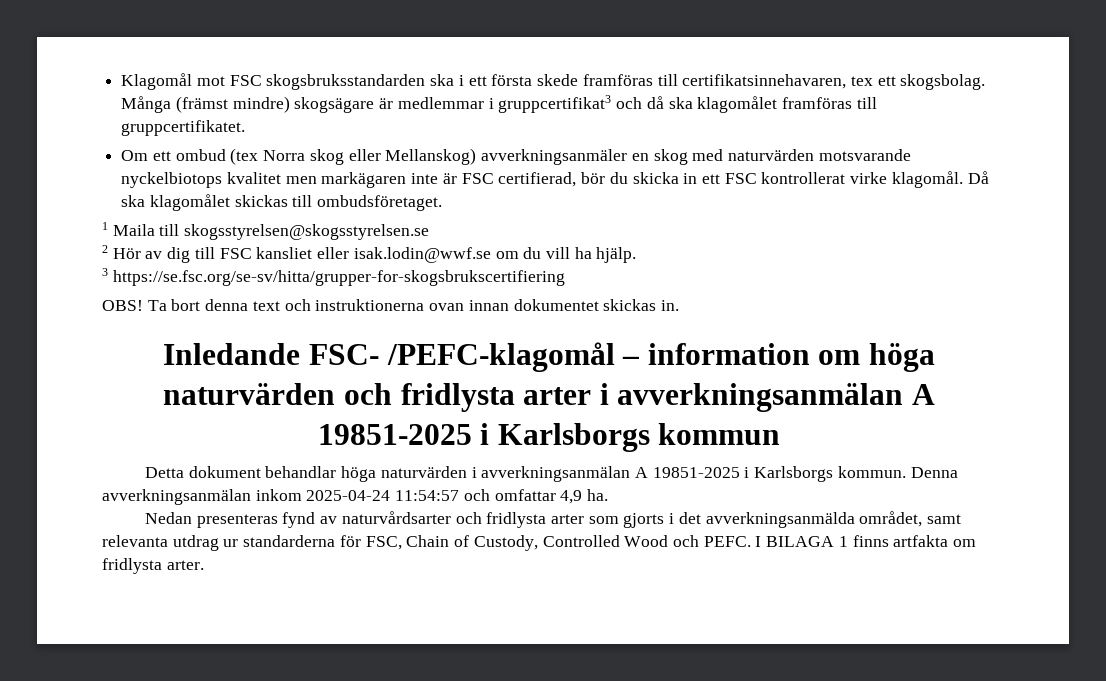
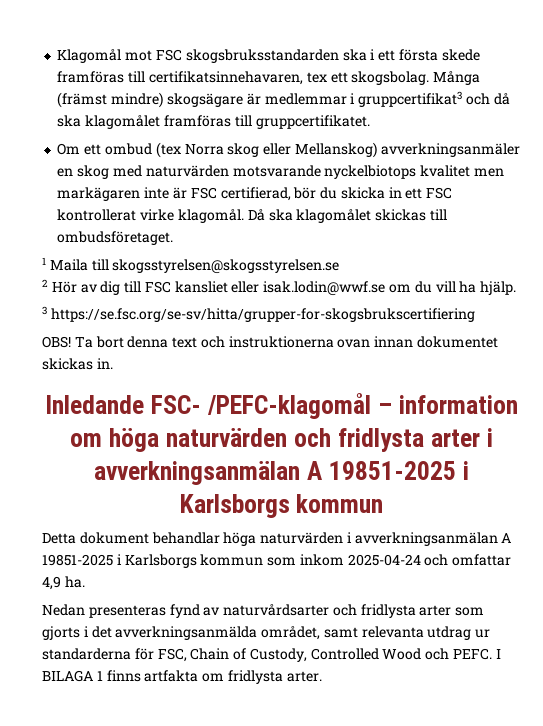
[837,466,958,478] [102,489,251,505] kommun. Denna avverkningsanmälan -> [200,554,297,566] kommun som
[395,490,460,501] 11:54:57 -> (421, 560) none

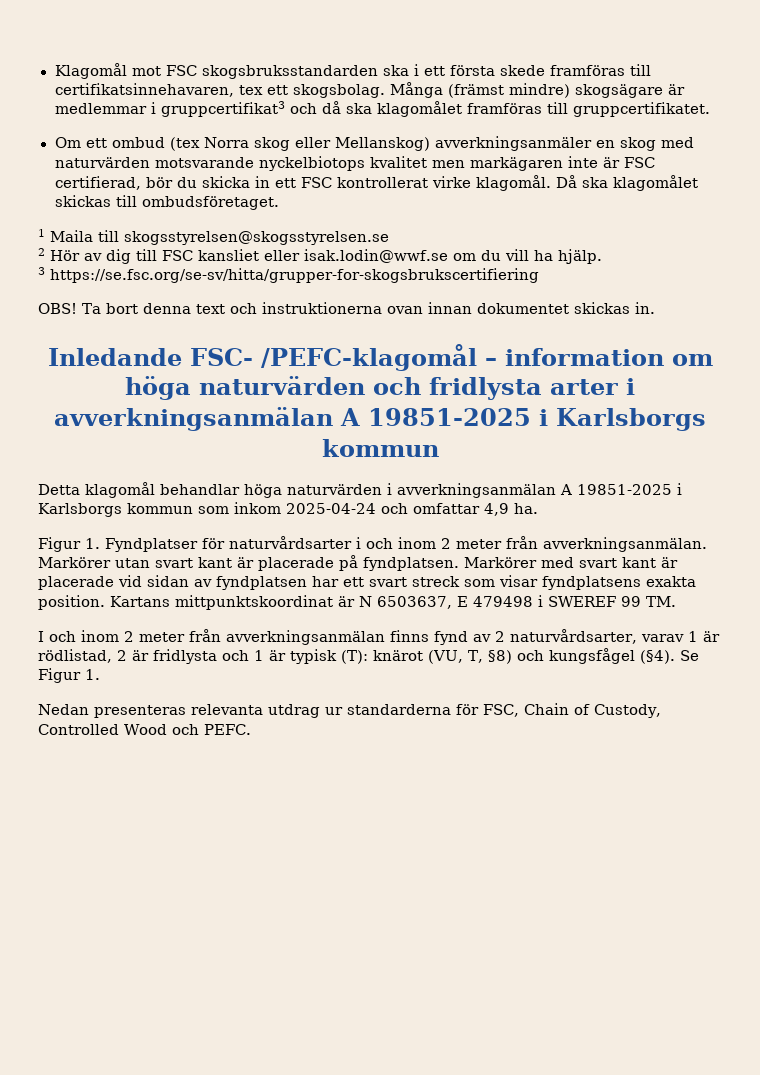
[79,532,149,544] dokument -> [85,482,155,498] klagomål
[42,604,485,618] [42,626,358,640] Nedan presenteras fynd av naturvårdsarter och fridlysta arter som gjorts i det avverkningsanmälda området, samt -> [38,536,707,552] [38,555,678,571] [38,575,696,590] [38,595,676,610] [38,629,720,645] [38,648,699,664] [38,668,100,683] [38,704,186,718] Figur 1. Fyndplatser för naturvårdsarter i och inom 2 meter från avverkningsanmälan. Markörer utan svart kant är placerade på fyndplatsen. Markörer med svart kant är placerade vid sidan av fyndplatsen har ett svart streck som visar fyndplatsens exakta position. Kartans mittpunktskoordinat är N 6503637, E 479498 i SWEREF 99 TM. // I och inom 2 meter från avverkningsanmälan finns fynd av 2 naturvårdsarter, varav 1 är rödlistad, 2 är fridlysta och 1 är typisk (T): knärot (VU, T, §8) och kungsfågel (§4). Se Figur 1. // Nedan presenteras
[495,649,501,659] [42,670,322,684] I BILAGA 1 finns artfakta om fridlysta arter. -> (251, 729) none

